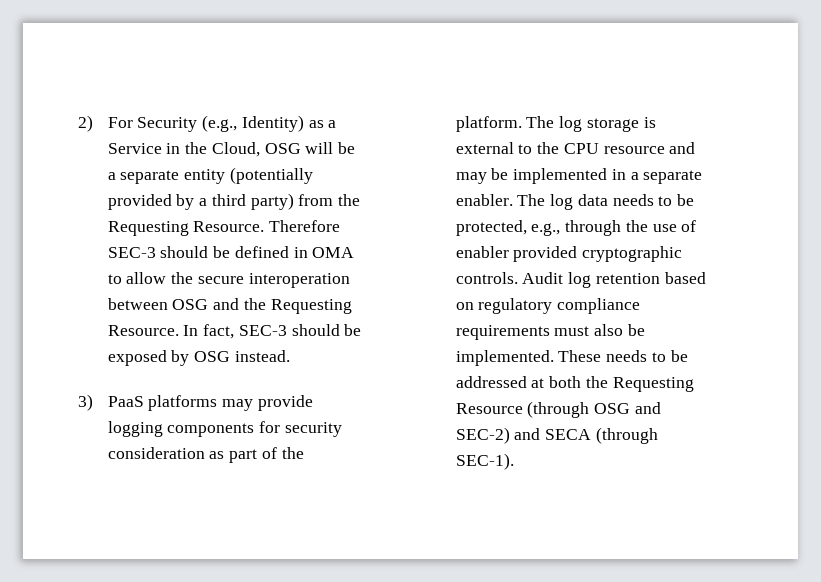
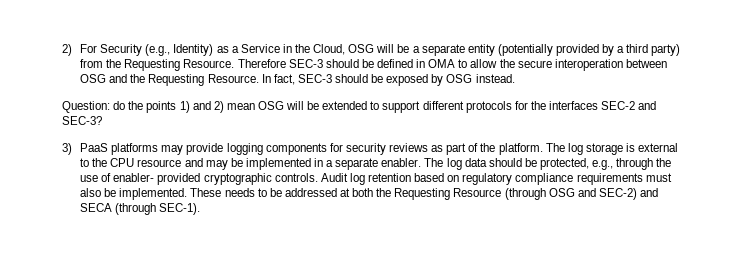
(290, 356) none -> [62,101,657,113] [62,116,103,125] // Question: do the points 1) and 2) mean OSG will be extended to support different protocols for the interfaces SEC-2 and SEC-3?
[107,447,205,459] consideration -> [389,143,429,152] reviews
[612,194,673,206] needs to -> [488,158,522,167] should
[455,246,509,258] enabler -> [113,173,155,182] enabler-

